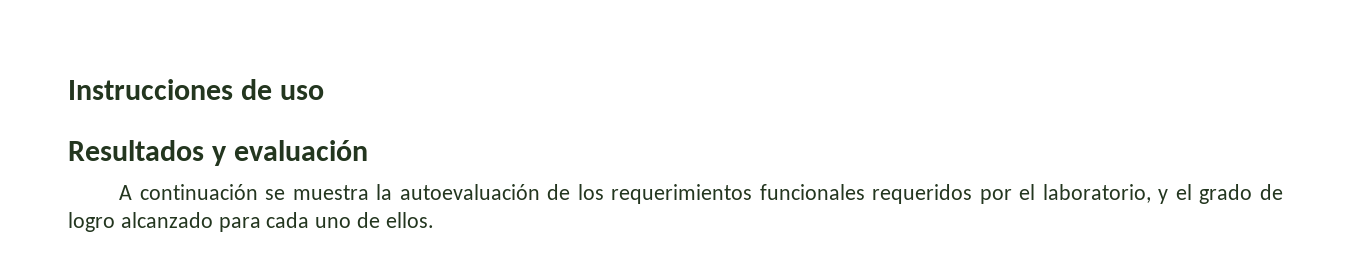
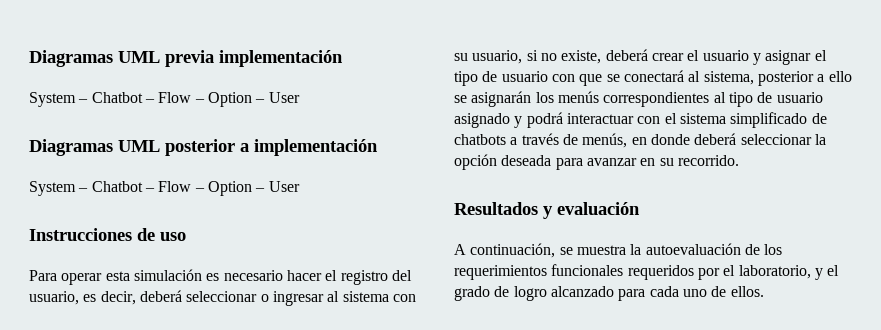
[68,79,325,100] Instrucciones de uso -> [29,50,343,67] [29,92,300,107] [29,139,378,156] [29,181,300,196] [29,228,186,241] [29,269,412,285] [29,290,416,306] [454,49,827,65] [454,70,852,86] [454,91,823,107] [454,112,827,128] [454,133,826,148] [454,154,739,170] Diagramas UML previa implementación // System – Chatbot – Flow – Option – User // Diagramas UML posterior a implementación // System – Chatbot – Flow – Option – User // Instrucciones de uso // Para operar esta simulación es necesario hacer el registro del usuario, es decir, deberá seleccionar o ingresar al sistema con su usuario, si no existe, deberá crear el usuario y asignar el tipo de usuario con que se conectará al sistema, posterior a ello se asignarán los menús correspondientes al tipo de usuario asignado y podrá interactuar con el sistema simplificado de chatbots a través de menús, en donde deberá seleccionar la opción deseada para avanzar en su recorrido.
[139,184,258,200] continuación -> [470,243,556,258] continuación,

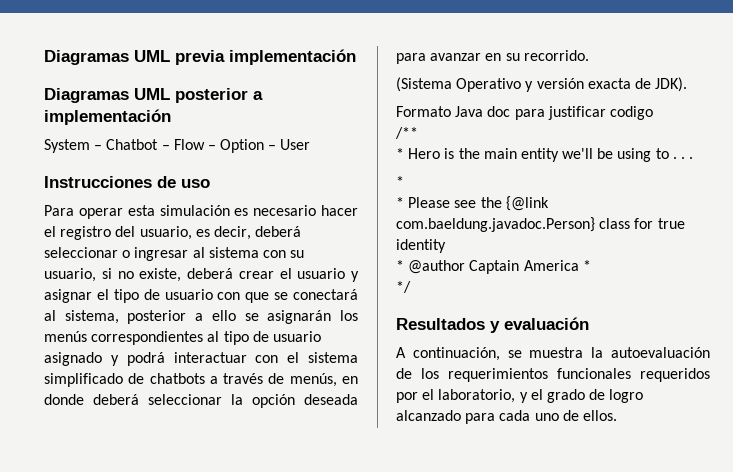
[29,92,300,107] // System – Chatbot – Flow – Option – User -> (356, 57) none
(739, 160) none -> [396,77,688,92] [396,106,653,120] [395,127,418,139] [396,148,694,162] [396,176,404,187] [396,196,549,211] [396,217,685,232] [396,239,446,253] [396,260,591,274] [396,281,411,293] // (Sistema Operativo y versión exacta de JDK). // Formato Java doc para justificar codigo // /** // * Hero is the main entity we'll be using to . . . // * // * Please see the {@link com.baeldung.javadoc.Person} class for true identity // * @author Captain America * // */

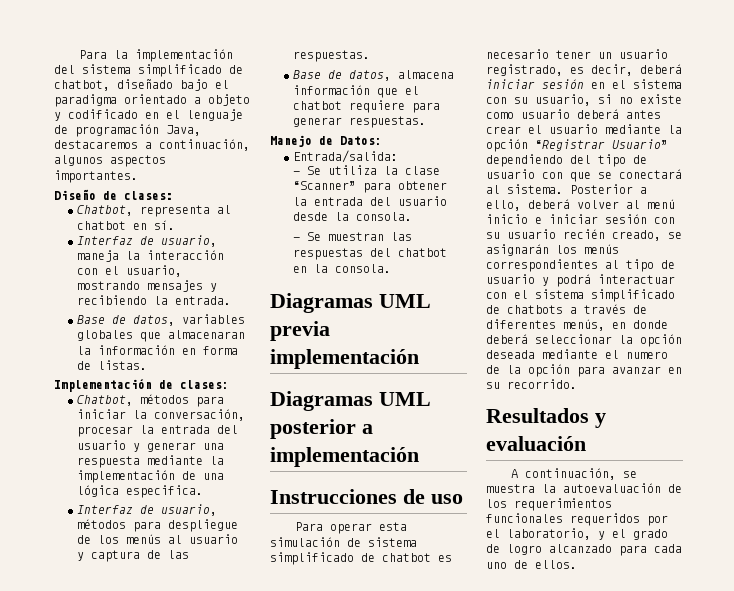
(44, 57) none -> [78,49,233,62] [54,64,243,77] [54,79,229,91] [54,94,250,107] [54,109,243,121] [54,124,201,137] [54,139,250,151] [54,155,166,167] [54,170,138,183] [54,189,173,200] [76,205,231,217] [76,220,175,230] [76,235,217,247] [76,250,224,262] [76,265,182,277] [76,280,217,292] [76,295,231,305] [76,314,245,326] [76,330,245,342] [76,345,238,355] [76,360,147,370] [54,379,229,392] [76,394,224,407] [76,409,245,421] [76,425,238,437] [76,440,224,452] [76,455,224,468] [76,470,224,483] [76,485,203,498] [76,504,217,516] [76,519,238,532] [76,534,238,544] [76,550,189,562] [292,50,370,62] [292,70,454,81] [292,85,419,98] [292,100,440,113] [292,116,426,128] [270,135,382,147] [292,150,398,163] [293,165,441,175] [293,181,448,193] [293,196,448,206] [293,212,413,221] [293,232,413,241] [293,248,448,260] [293,264,392,273] Para la implementación del sistema simplificado de chatbot, diseñado bajo el paradigma orientado a objeto y codificado en el lenguaje de programación Java, destacaremos a continuación, algunos aspectos importantes. // Diseño de clases: // Chatbot, representa al chatbot en sí. // Interfaz de usuario, maneja la interacción con el usuario, mostrando mensajes y recibiendo la entrada. // Base de datos, variables globales que almacenaran la información en forma de listas. // Implementación de clases: // Chatbot, métodos para iniciar la conversación, procesar la entrada del usuario y generar una respuesta mediante la implementación de una lógica especifica. // Interfaz de usuario, métodos para despliegue de los menús al usuario y captura de las respuestas. // Base de datos, almacena información que el chatbot requiere para generar respuestas. // Manejo de Datos: // Entrada/salida: // - Se utiliza la clase “Scanner” para obtener la entrada del usuario desde la consola. // - Se muestran las respuestas del chatbot en la consola. //
[44,139,311,153] // System – Chatbot – Flow – Option – User -> (419, 457) none
[234,205,358,216] [44,226,302,240] [44,247,205,261] es necesario hacer el registro del usuario, es decir, deberá seleccionar o ingresar al -> [347,537,417,547] [270,552,452,565] [486,49,668,59] [486,64,682,76] [486,79,626,89] de sistema simplificado de chatbot es necesario tener un usuario registrado, es decir, deberá iniciar sesión en el
[139,268,359,282] [44,289,109,303] existe, deberá crear el usuario y asignar el -> [640,94,682,104] [486,109,661,119] [486,124,682,134] [486,139,668,152] [486,154,591,167] existe como usuario deberá antes crear el usuario mediante la opción “Registrar Usuario” dependiendo del
[64,310,236,324] sistema, posterior a ello -> [507,184,647,194] [486,199,675,211] [486,214,675,224] [486,229,661,241] sistema. Posterior a ello, deberá volver al menú inicio e iniciar sesión con su usuario recién creado,
[44,352,102,366] asignado -> (535, 279) none
(285, 378) none -> [486,319,556,329] diferentes
(358, 399) none -> [542,349,668,359] [486,364,570,377] mediante el numero de la opción
[396,77,688,92] [396,106,653,120] [395,127,418,139] [396,148,694,162] [396,176,404,187] [396,196,549,211] [396,217,685,232] [396,239,446,253] [396,260,591,274] [396,281,411,293] // (Sistema Operativo y versión exacta de JDK). // Formato Java doc para justificar codigo // /** // * Hero is the main entity we'll be using to . . . // * // * Please see the {@link com.baeldung.javadoc.Person} class for true identity // * @author Captain America * // */ -> (577, 384) none

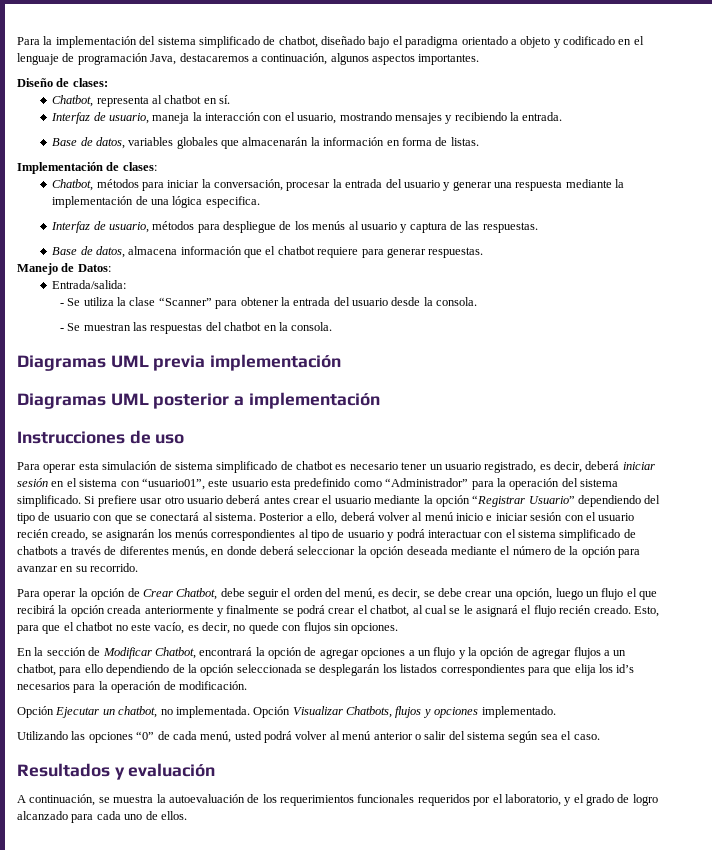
[167,330,245,339] almacenaran -> [242,137,309,146] almacenarán
[514,94,682,106] [486,112,514,119] su usuario, si no existe como -> [141,478,618,490] [17,495,184,507] “usuario01”, este usuario esta predefinido como “Administrador” para la operación del sistema simplificado. Si prefiere usar otro
[486,232,500,239] su -> [585,512,596,521] el
[626,351,668,359] numero -> [512,546,551,555] número
(577, 384) none -> [17,588,657,600] [17,605,659,617] [17,622,399,634] [17,647,627,659] [17,664,635,676] [17,681,247,693] [17,706,556,718] [17,731,600,743] // Para operar la opción de Crear Chatbot, debe seguir el orden del menú, es decir, se debe crear una opción, luego un flujo el que recibirá la opción creada anteriormente y finalmente se podrá crear el chatbot, al cual se le asignará el flujo recién creado. Esto, para que el chatbot no este vacío, es decir, no quede con flujos sin opciones. // En la sección de Modificar Chatbot, encontrará la opción de agregar opciones a un flujo y la opción de agregar flujos a un chatbot, para ello dependiendo de la opción seleccionada se desplegarán los listados correspondientes para que elija los id’s necesarios para la operación de modificación. // Opción Ejecutar un chatbot, no implementada. Opción Visualizar Chatbots, flujos y opciones implementado. // Utilizando las opciones “0” de cada menú, usted podrá volver al menú anterior o salir del sistema según sea el caso.

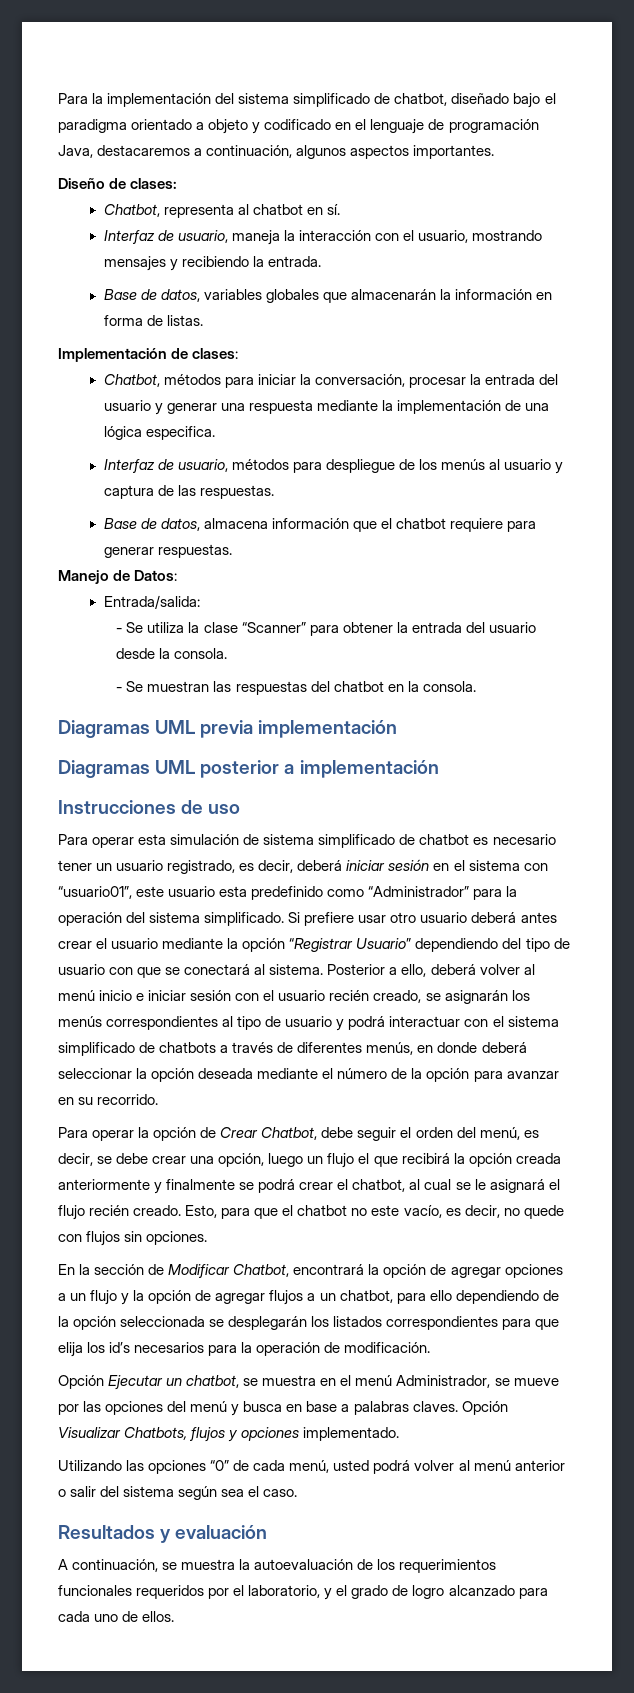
[160,706,250,718] no implementada. -> [243,1375,559,1388] [58,1401,458,1416] se muestra en el menú Administrador, se mueve por las opciones del menú y busca en base a palabras claves.

